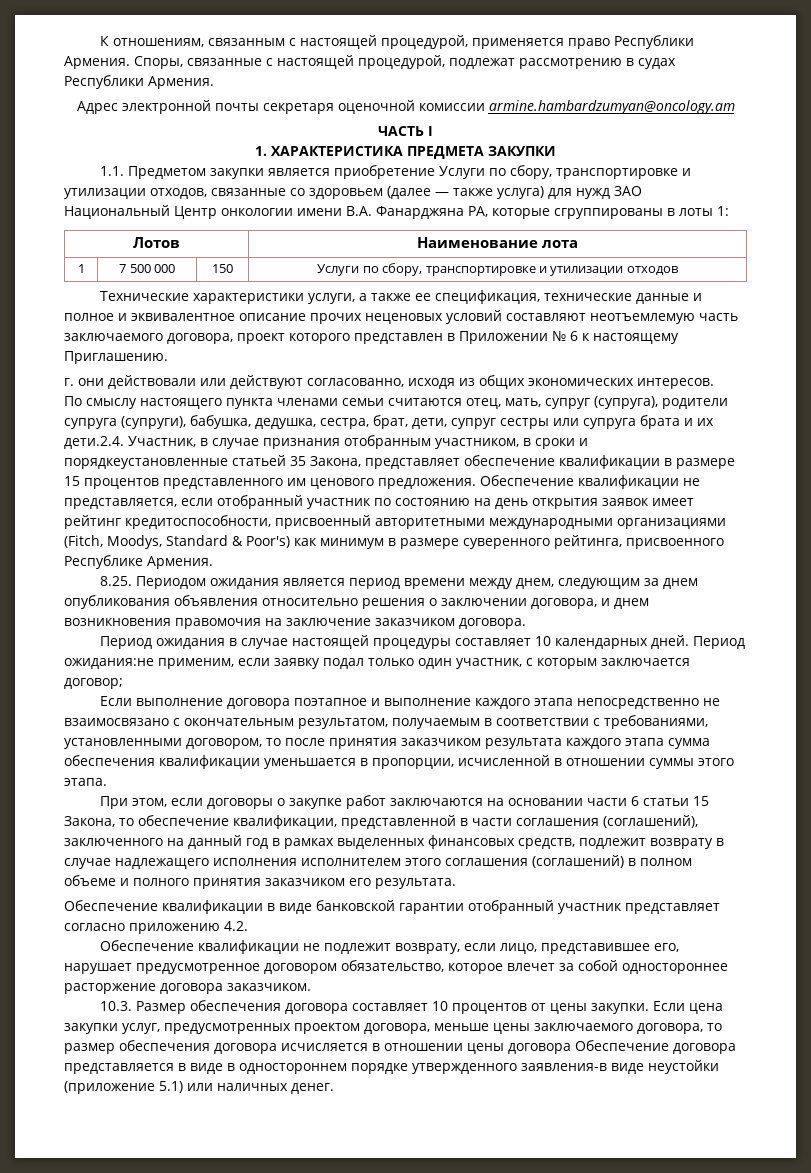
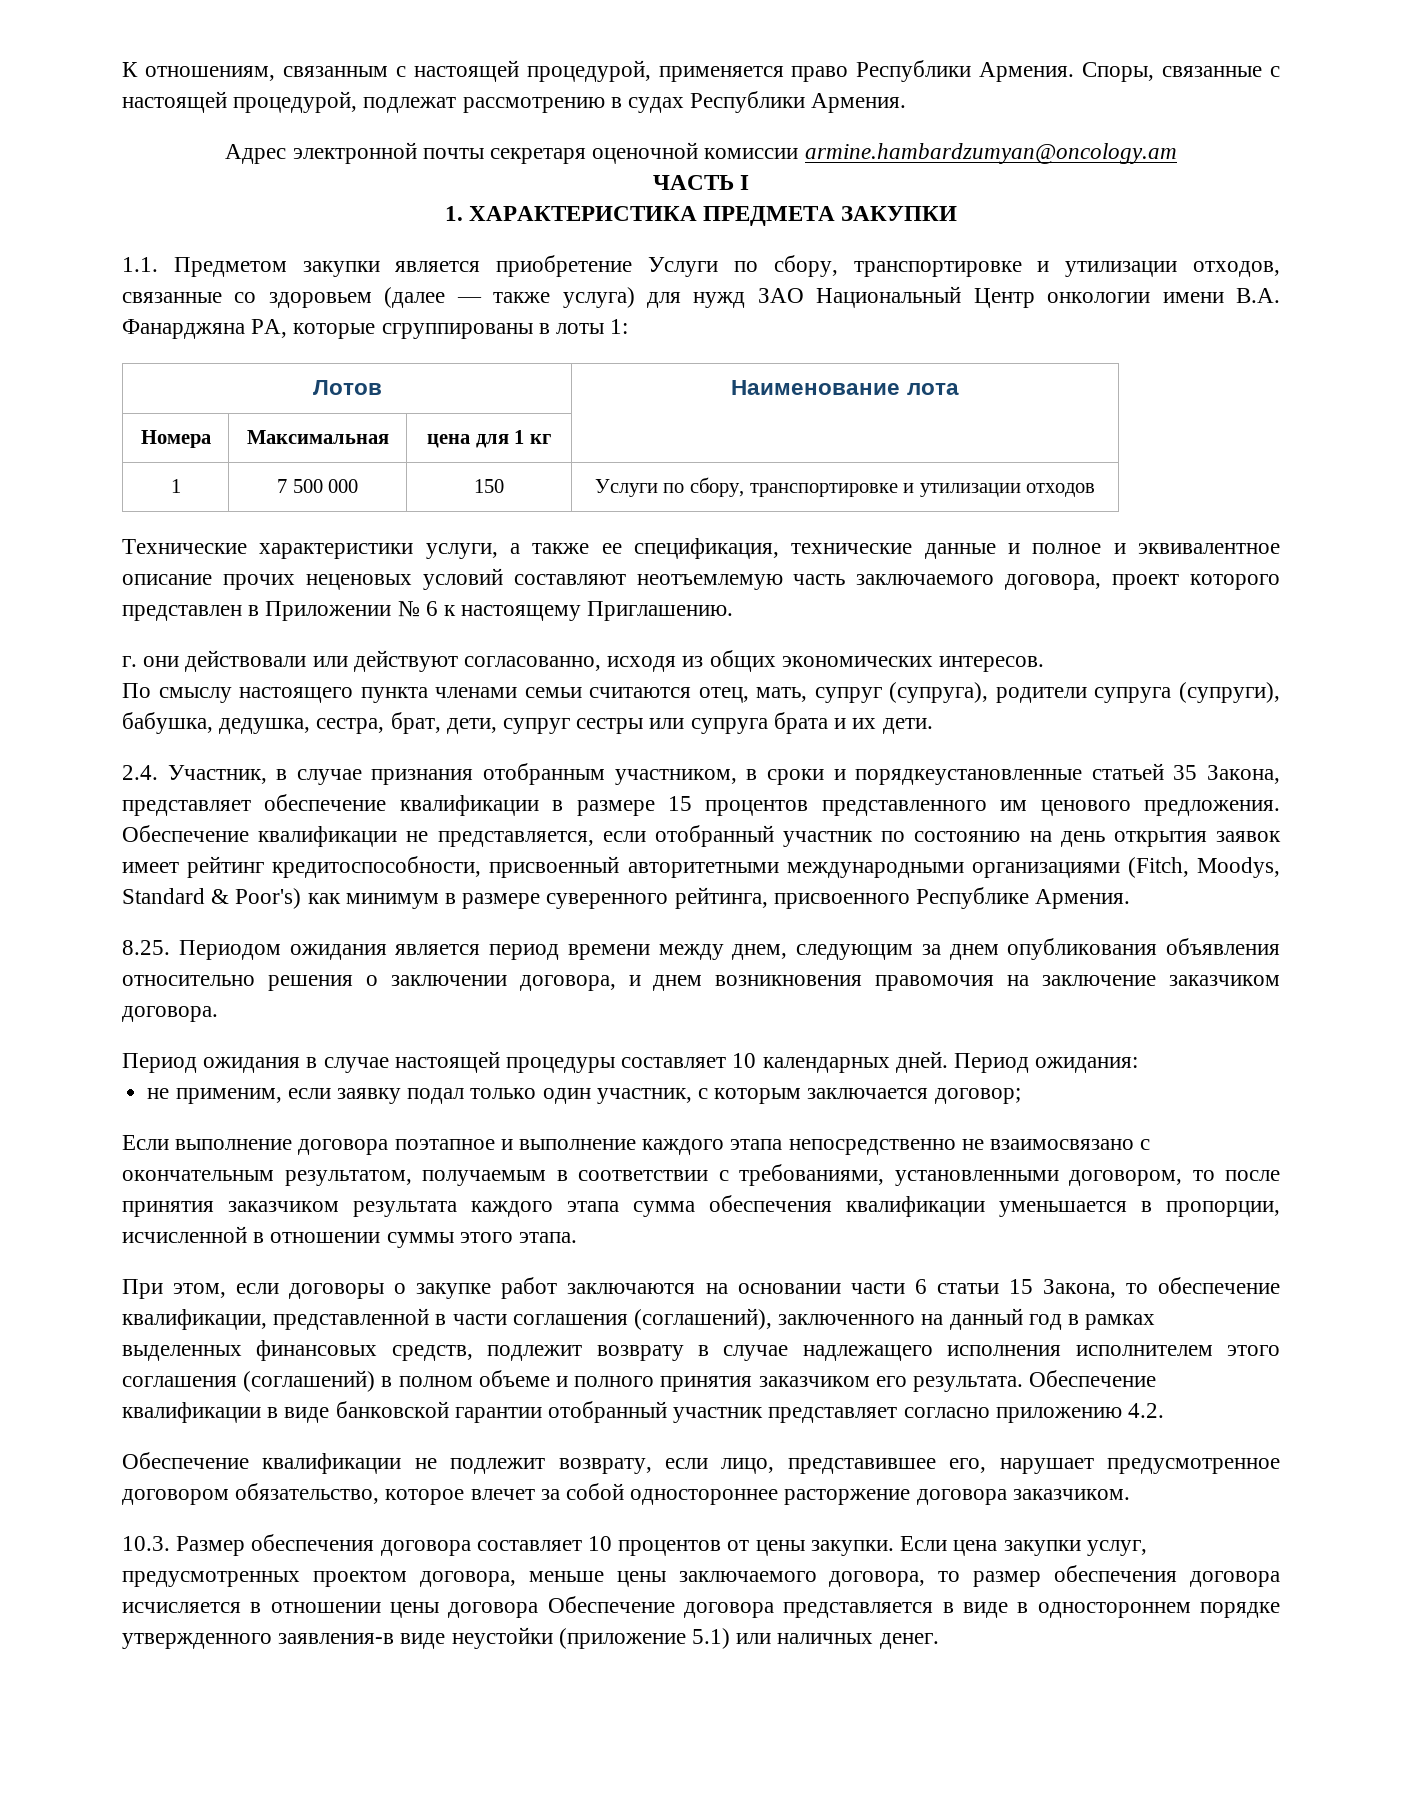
(578, 244) none -> [140,430,211,448] [246,430,389,444] [427,430,551,448] // Номера | Максимальная | цена для 1 кг |
[64,436,124,449] дети.2.4. -> [882,718,933,734] [122,765,158,780] дети. // 2.4.
[64,658,154,669] ожидания:не -> [1035,1057,1139,1073] [147,1088,170,1099] ожидания: // не
(456, 883) // -> (1024, 1384) none

